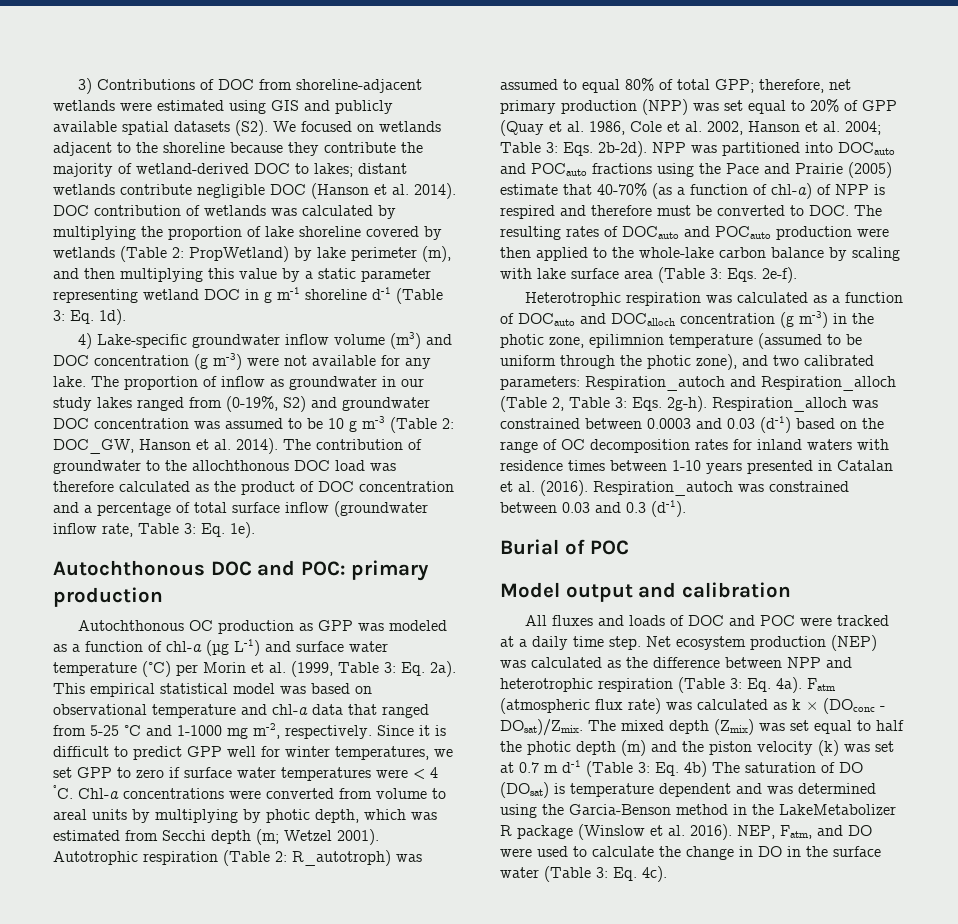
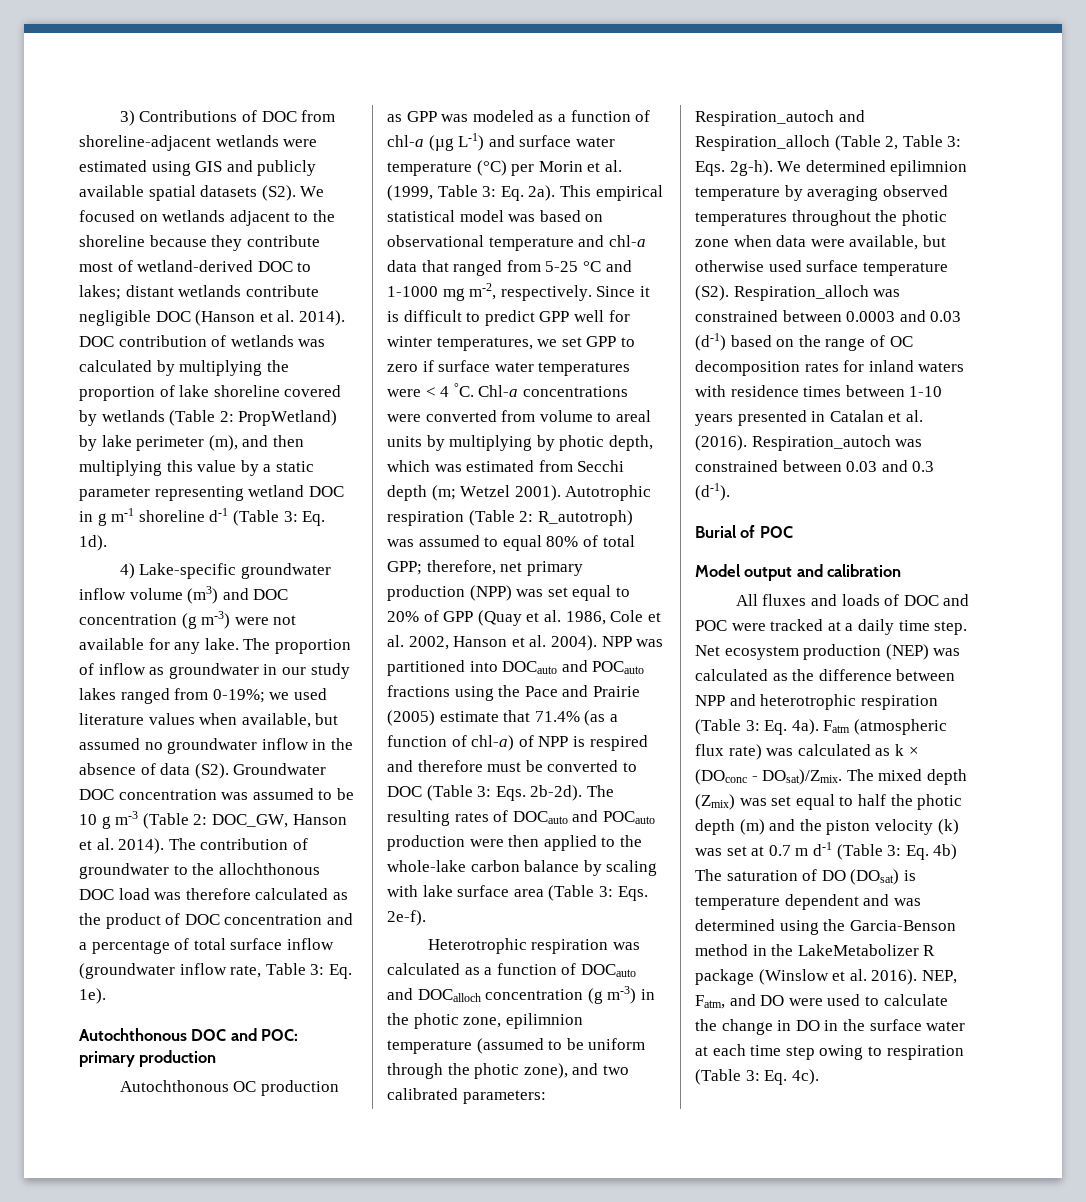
[401,142,423,153] [53,163,113,177] the majority -> [79,262,113,272] most
[226,396,430,412] (0-19%, S2) and groundwater -> [212,688,327,703] [79,713,339,728] [79,738,353,754] [79,763,327,779] 0-19%; we used literature values when available, but assumed no groundwater inflow in the absence of data (S2). Groundwater
[845,121,881,135] [500,141,647,157] 2004; Table 3: Eqs. 2b-2d). -> [550,635,597,651] 2004).
[597,183,647,196] 40-70% -> [534,711,580,722] 71.4%
[809,205,849,216] DOC. -> [387,785,583,801] DOC (Table 3: Eqs. 2b-2d).
(707, 404) none -> [777,160,968,176] [695,185,948,201] [695,210,947,226] [695,235,946,250] [695,260,948,276] [695,285,729,301] We determined epilimnion temperature by averaging observed temperatures throughout the photic zone when data were available, but otherwise used surface temperature (S2).
(539, 872) none -> [695,1044,964,1060] at each time step owing to respiration

